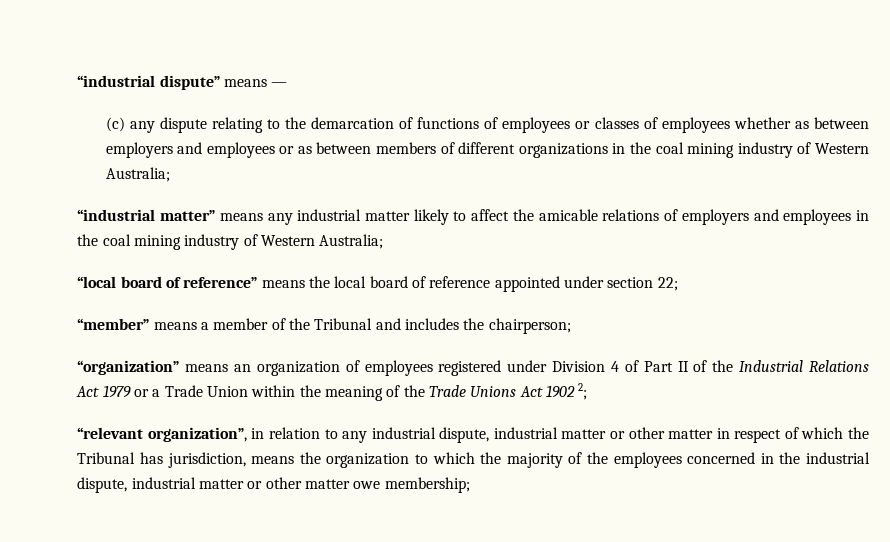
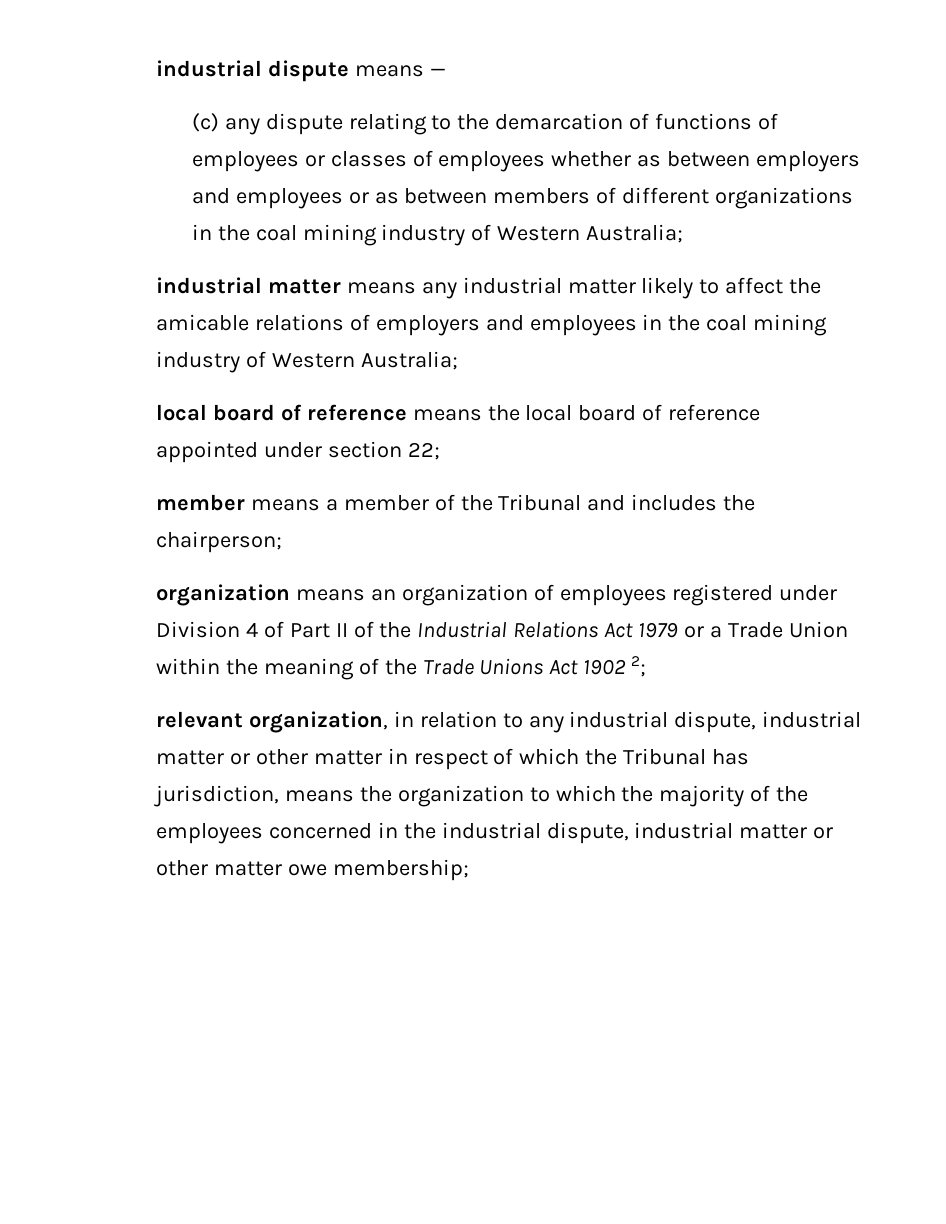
[77,75,220,90] “industrial dispute” -> [155,60,349,82] industrial dispute
[77,209,216,221] “industrial matter” -> [155,277,341,294] industrial matter
[77,276,258,288] “local board of reference” -> [155,404,407,421] local board of reference
[77,318,150,330] “member” -> [155,494,245,511] member
[77,360,180,375] “organization” -> [155,584,290,606] organization
[77,427,247,442] “relevant organization”, -> [155,711,388,733] relevant organization,

